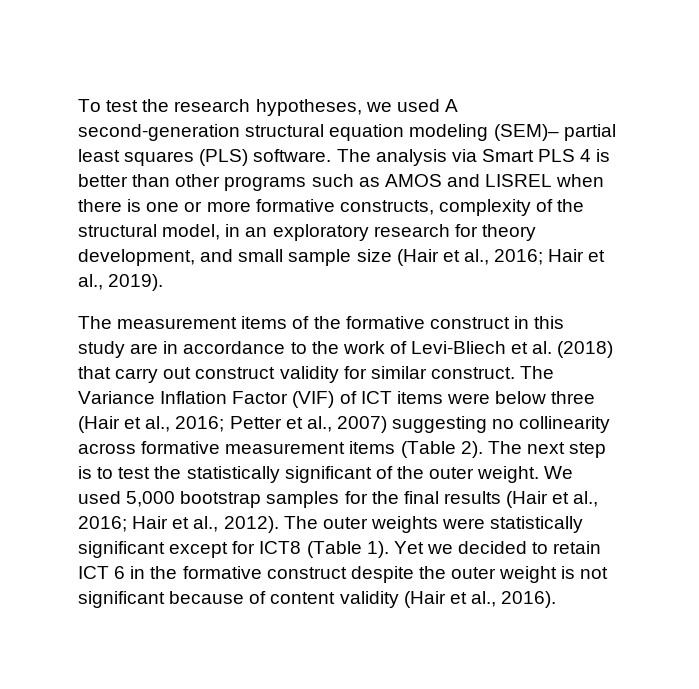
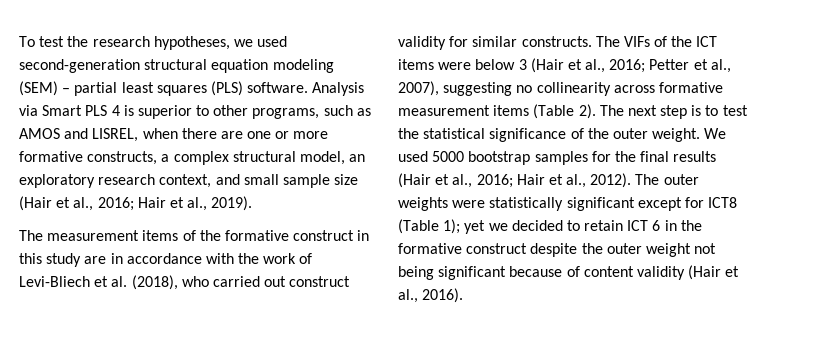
[444,99,458,112] A -> (288, 41) none
[493,124,559,141] (SEM)– -> [19,81,71,96] (SEM) –
[336,149,447,166] The analysis -> [312,82,365,96] Analysis
[78,174,307,191] better than other programs -> [137,105,320,119] superior to other programs,
[485,174,553,187] LISREL -> [92,128,139,142] LISREL,
[127,199,142,212] is -> [220,131,243,139] are
[438,199,585,216] complexity of the -> [161,151,229,165] a complex
[225,224,241,237] in -> (345, 158) none
[454,224,536,241] [78,249,195,266] for theory development, -> [159,174,212,188] context,
[290,342,307,354] to -> [205,253,234,264] with
[557,341,614,358] [78,366,159,383] (2018) that carry -> [131,275,260,290] (2018), who carried
[430,366,555,379] [78,391,357,408] construct. The Variance Inflation Factor (VIF) of -> [521,36,693,47] constructs. The VIFs of the
[551,391,596,404] three -> [518,59,527,70] 3
[336,416,387,433] 2007) -> [398,81,439,96] 2007),
[186,466,372,483] statistically significant -> [423,128,567,142] statistical significance
[126,491,176,507] 5,000 -> [432,151,465,162] 5000
[366,541,424,558] 1). Yet -> [443,219,486,234] 1); yet
[561,566,609,579] is not -> [694,243,717,254] [398,266,434,280] not being

